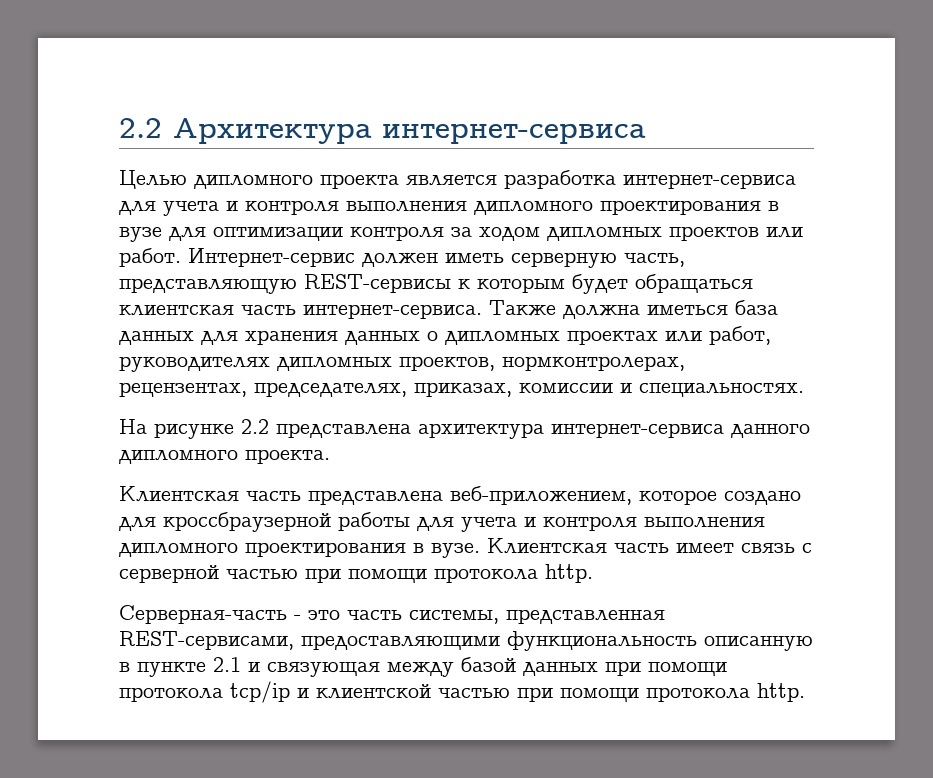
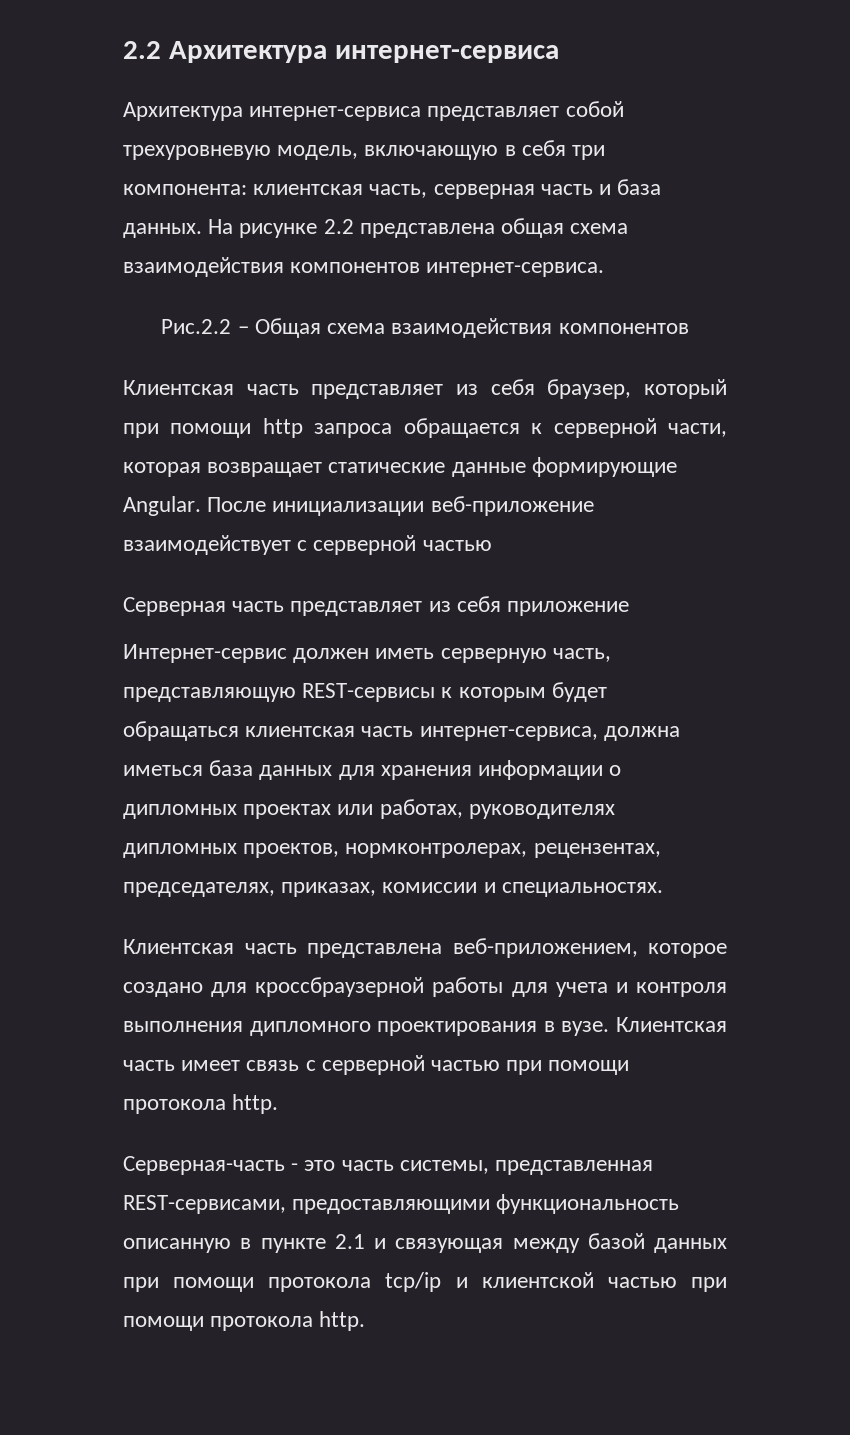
[119,170,796,189] [119,200,779,216] [119,226,803,242] [119,248,181,267] Целью дипломного проекта является разработка интернет-сервиса для учета и контроля выполнения дипломного проектирования в вузе для оптимизации контроля за ходом дипломных проектов или работ. -> [123,101,624,121] [123,140,606,160] [123,179,662,199] [123,218,629,238] [123,257,605,277] [161,318,689,338] [123,379,728,399] [123,418,727,438] [123,457,677,477] [123,496,594,516] [123,535,492,555] [123,596,630,616] Архитектура интернет-сервиса представляет собой трехуровневую модель, включающую в себя три компонента: клиентская часть, серверная часть и база данных. На рисунке 2.2 представлена общая схема взаимодействия компонентов интернет-сервиса. // Рис.2.2 – Общая схема взаимодействия компонентов // Клиентская часть представляет из себя браузер, который при помощи http запроса обращается к серверной части, которая возвращает статические данные формирующие Angular. После инициализации веб-приложение взаимодействует с серверной частью // Серверная часть представляет из себя приложение //
[303,300,556,319] интернет-сервиса. Также -> [419,726,598,741] интернет-сервиса,
[345,331,420,345] данных -> [478,760,604,780] информации
[709,326,771,345] работ, -> [379,799,463,819] работах,
[119,419,810,439] [119,449,330,464] // На рисунке 2.2 представлена архитектура интернет-сервиса данного дипломного проекта. -> (663, 889) none

